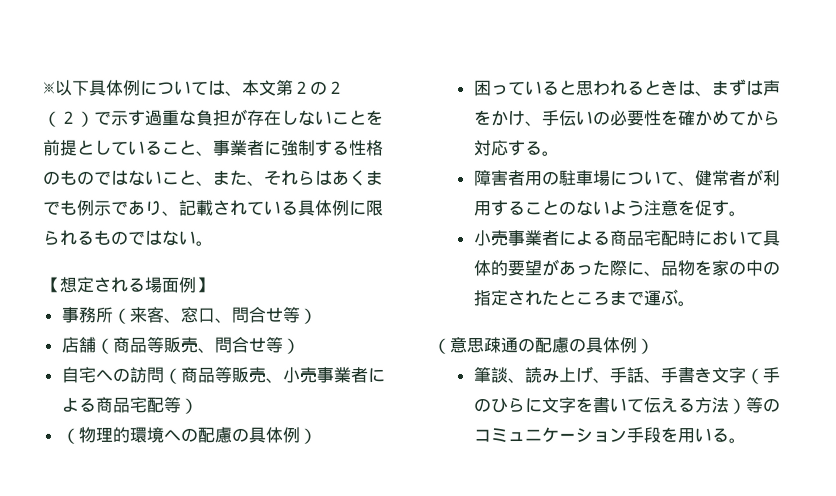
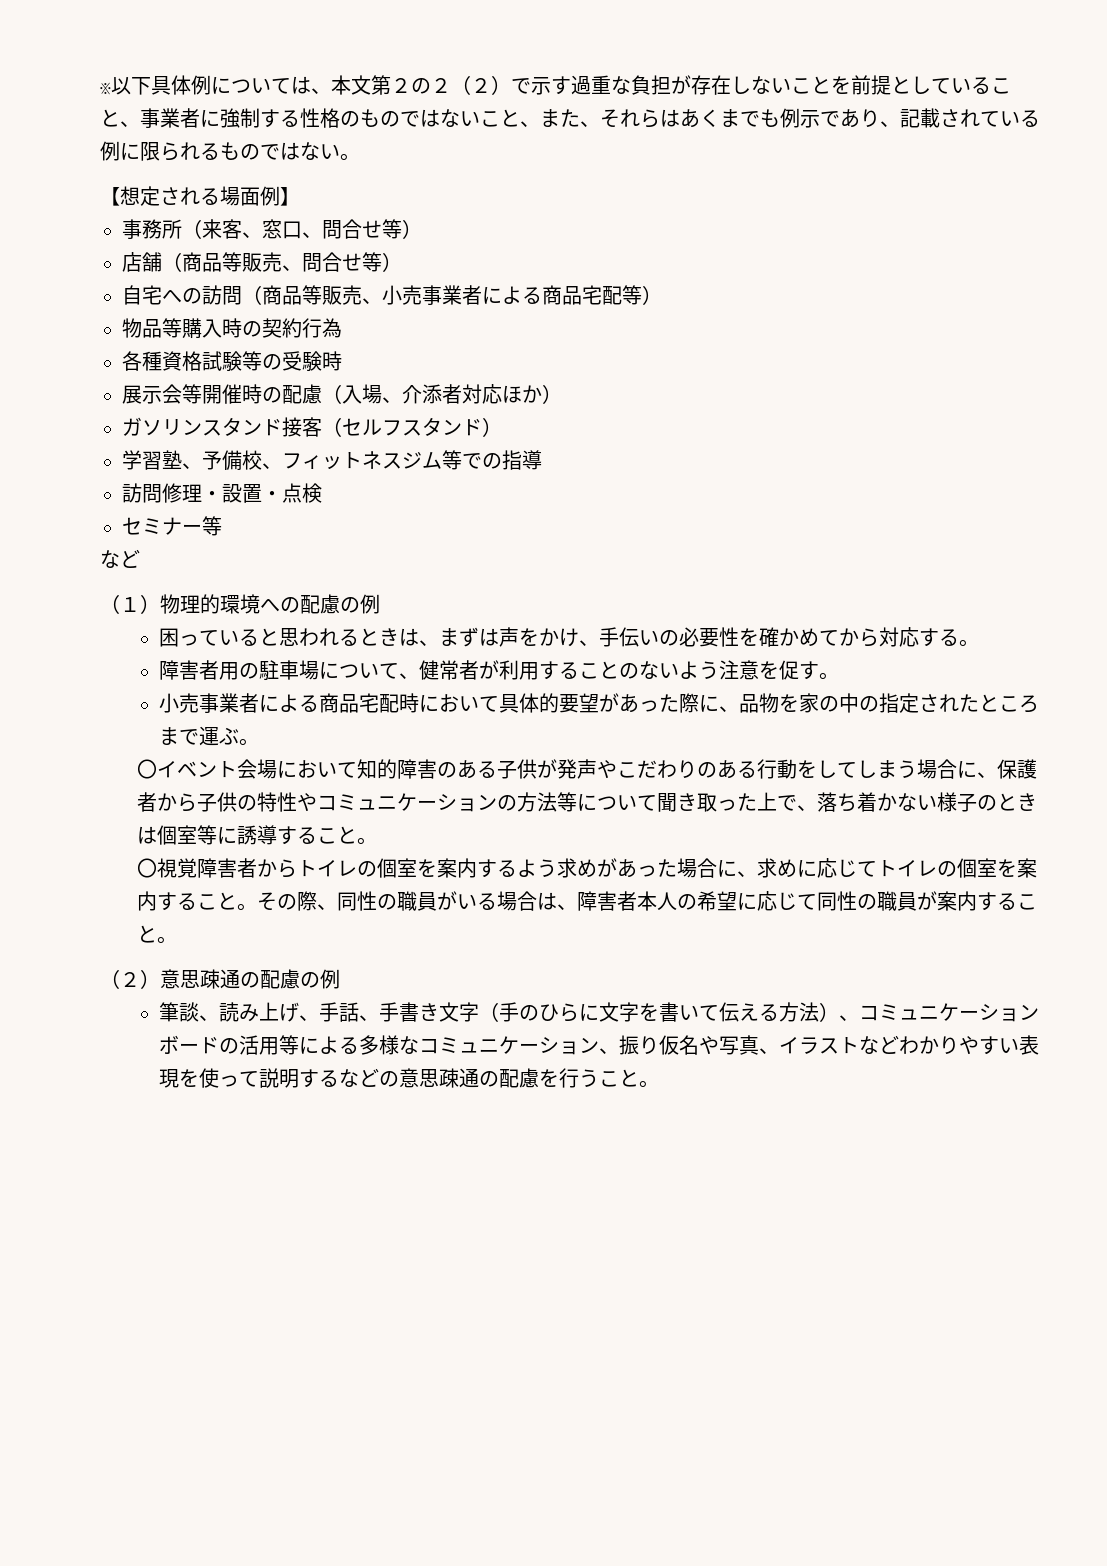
[298,199,333,216] 具体 -> (1040, 118) none
[60,427,79,444] （ -> [122,318,342,339] [122,351,342,372] [122,384,562,404] [122,417,502,437] [122,450,542,471] [122,483,322,503] [122,516,222,536] [100,549,140,568] [100,594,160,614] 物品等購入時の契約行為 // 各種資格試験等の受験時 // 展示会等開催時の配慮（入場、介添者対応ほか） // ガソリンスタンド接客（セルフスタンド） // 学習塾、予備校、フィットネスジム等での指導 // 訪問修理・設置・点検 // セミナー等 // など // （１）
[247,426,317,444] 具体例） -> [360,594,380,614] 例
[432,338,450,355] // （ -> [136,759,1037,779] [136,792,1037,812] [136,825,377,845] [136,858,1037,878] [136,891,1037,911] [136,925,177,944] [100,969,160,989] // 〇イベント会場において知的障害のある子供が発声やこだわりのある行動をしてしまう場合に、保護者から子供の特性やコミュニケーションの方法等について聞き取った上で、落ち着かない様子のときは個室等に誘導すること。 // 〇視覚障害者からトイレの個室を案内するよう求めがあった場合に、求めに応じてトイレの個室を案内すること。その際、同性の職員がいる場合は、障害者本人の希望に応じて同性の職員が案内すること。 // （２）
[585,337,654,355] 具体例） -> [320,969,340,989] 例
[744,397,780,414] [472,427,729,444] 等のコミュニケーション手段を用いる -> [838,1003,1039,1022] [158,1035,1039,1055] [158,1068,639,1088] 、コミュニケーションボードの活用等による多様なコミュニケーション、振り仮名や写真、イラストなどわかりやすい表現を使って説明するなどの意思疎通の配慮を行うこと

